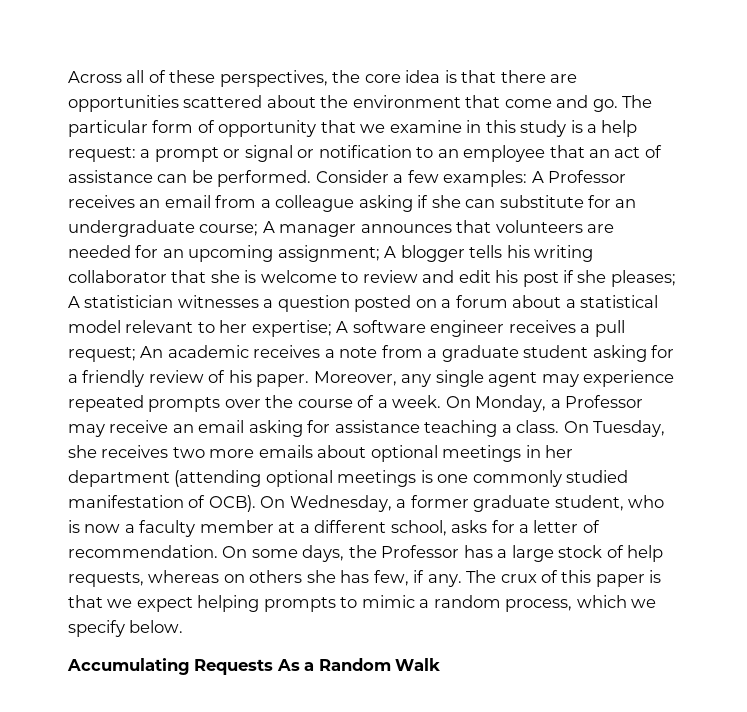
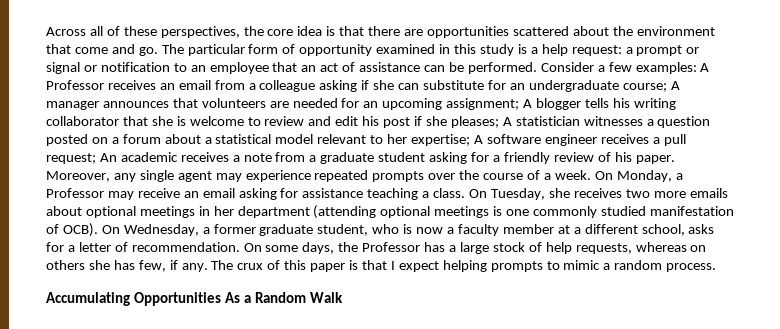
[320,120,462,133] that we examine -> [376,44,436,54] examined
[107,599,133,608] we -> [390,261,395,270] I
[505,595,657,612] [68,620,184,637] process, which we specify below. -> [666,263,717,272] process.
[194,659,274,675] Requests -> [133,292,221,306] Opportunities

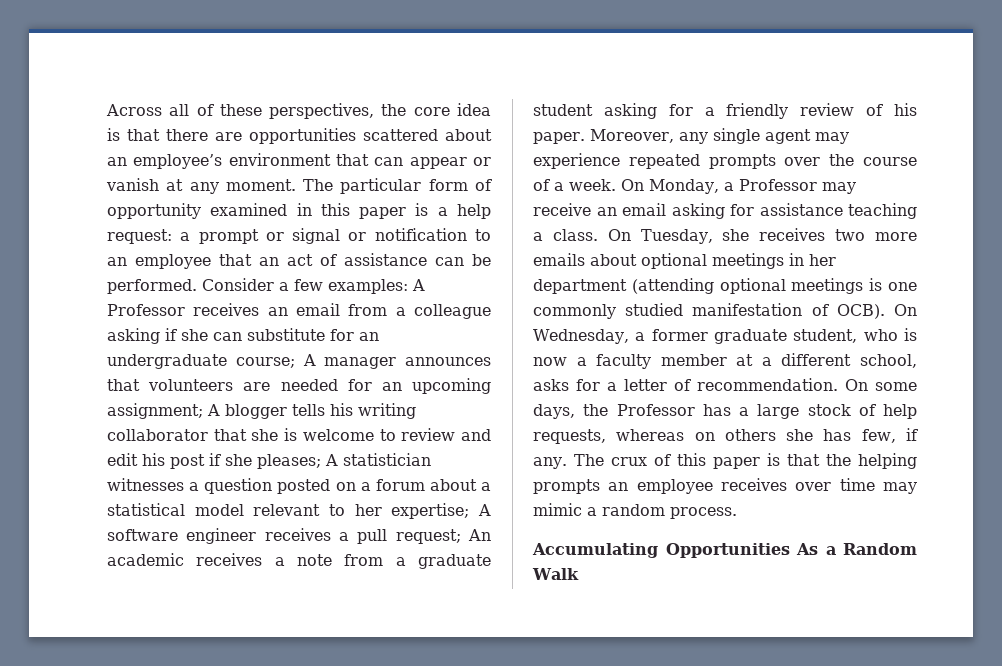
[612,26,715,36] [46,44,158,56] the environment that come and go. -> [107,153,491,169] [106,178,296,194] an employee’s environment that can appear or vanish at any moment.
[479,44,514,56] study -> [359,207,407,219] paper
[390,260,560,272] I expect helping prompts to -> [825,453,917,469] [533,478,917,494] the helping prompts an employee receives over time may

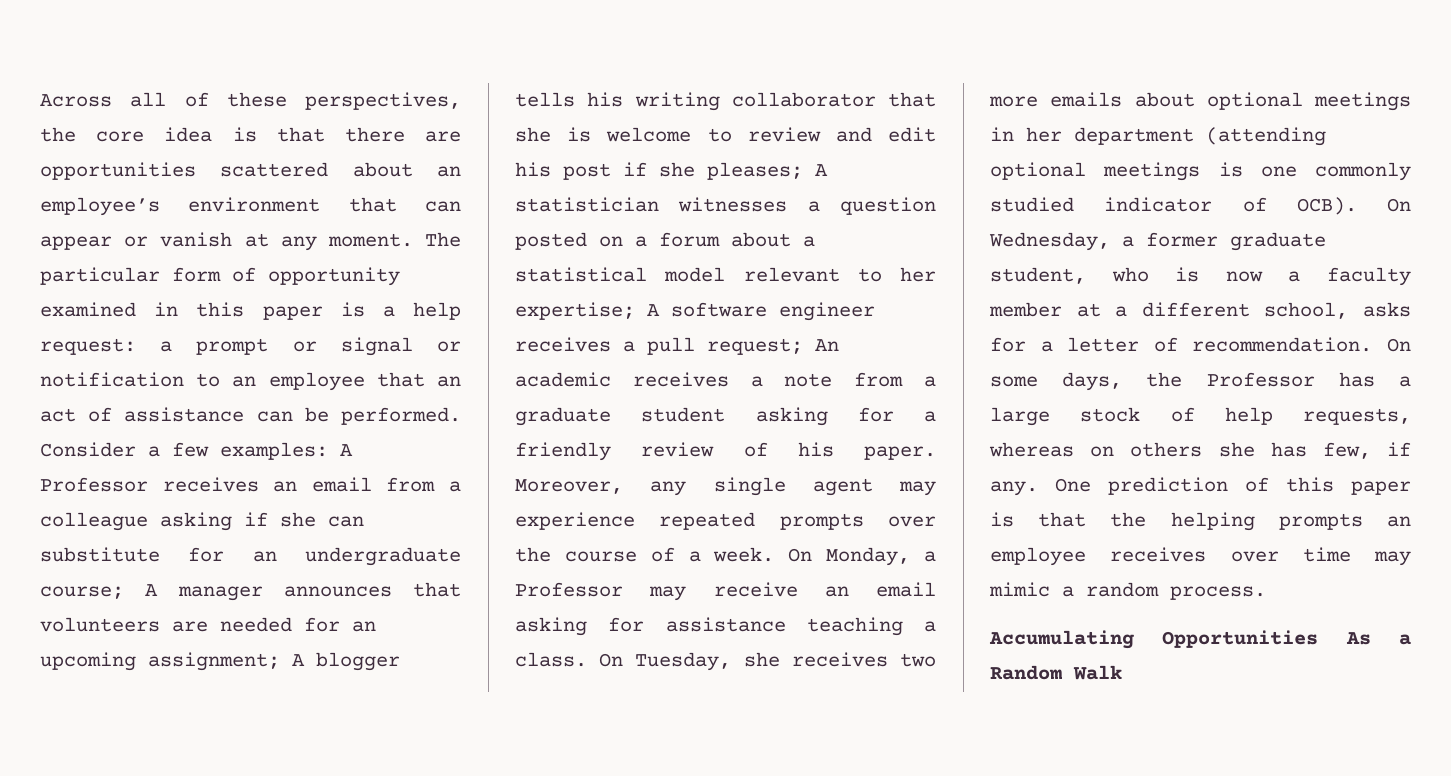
[692,303,803,316] manifestation -> [1104,197,1213,212] indicator
[573,454,647,466] The crux -> [1055,477,1228,495] One prediction

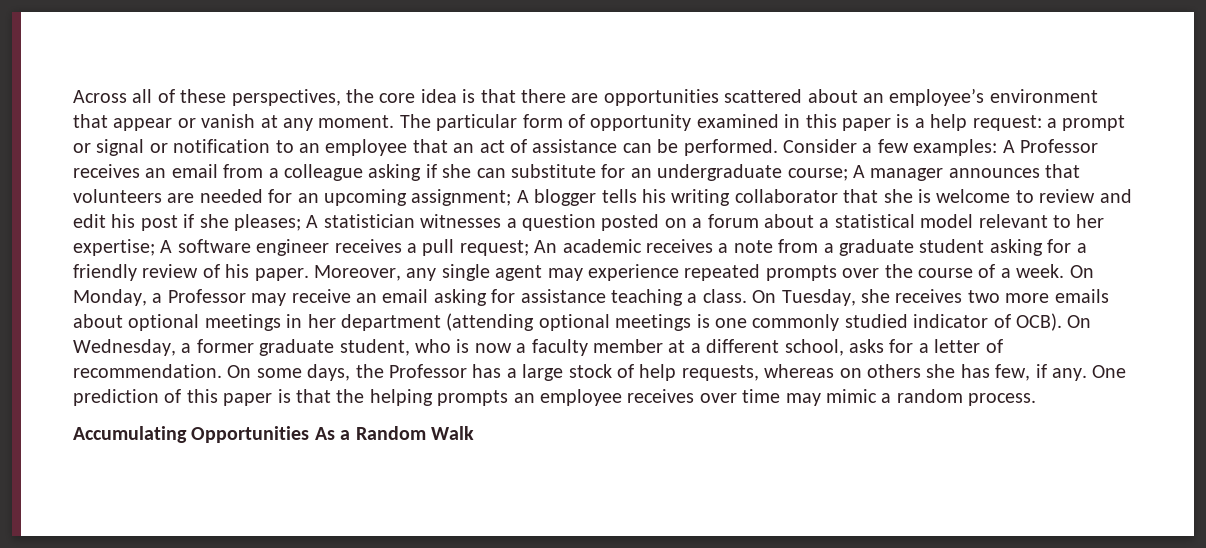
[425,201,461,212] can -> (108, 121) none

